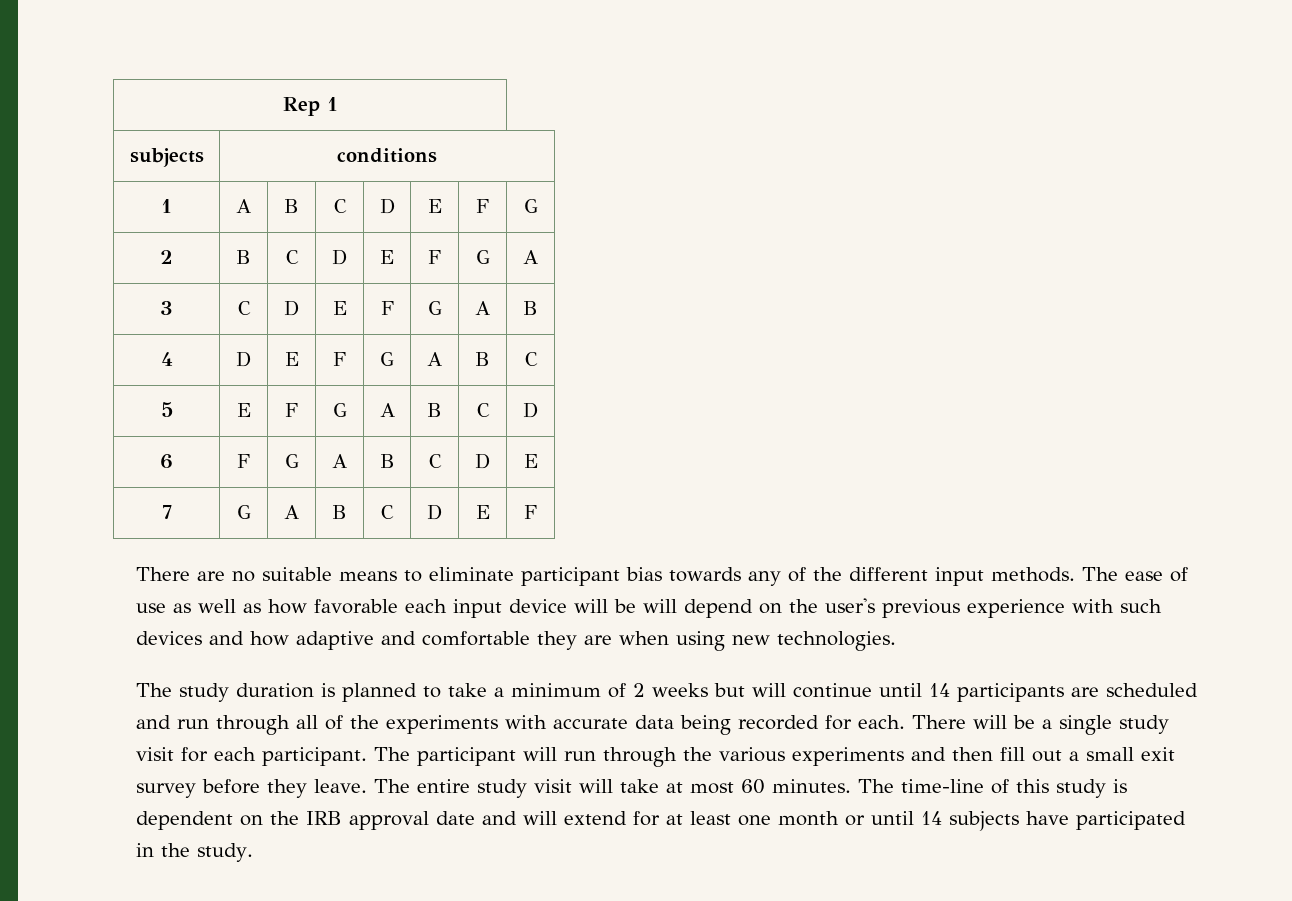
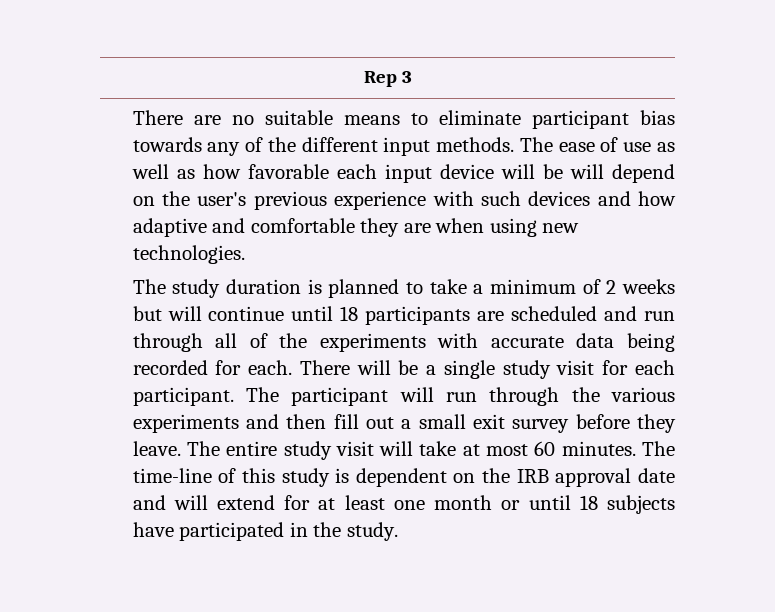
[326,97,338,111] [129,148,204,167] [337,148,437,163] [161,199,172,213] [236,199,251,213] [284,199,299,213] [333,199,347,213] [379,198,395,214] [427,199,442,213] [476,199,489,213] [523,199,538,213] [160,250,173,264] [236,250,251,264] [285,250,299,264] [332,249,347,265] [380,250,394,264] [428,250,441,264] [475,250,490,264] [523,250,538,264] [160,301,173,315] [237,301,251,315] [284,300,299,316] [332,301,347,315] [380,301,394,315] [427,301,442,315] [475,301,490,315] [523,301,538,315] [160,352,173,366] [236,351,251,367] [284,352,299,366] [333,352,346,366] [380,352,394,366] [427,352,442,366] [475,352,490,366] [524,352,538,366] [160,402,173,417] [236,403,251,417] [285,403,298,417] [332,403,347,417] [379,403,395,417] [427,403,442,417] [476,403,490,417] [523,402,538,418] [160,454,173,469] [237,454,250,468] [284,454,299,468] [332,454,347,468] [379,454,395,468] [428,454,442,468] [475,453,490,469] [523,454,538,468] [161,505,172,519] [236,505,251,519] [284,505,299,519] [332,505,347,519] [381,505,394,519] [427,504,442,520] [475,505,490,519] [524,505,537,519] 1 // subjects | conditions // 1 | A | B | C | D | E | F | G // 2 | B | C | D | E | F | G | A // 3 | C | D | E | F | G | A | B // 4 | D | E | F | G | A | B | C // 5 | E | F | G | A | B | C | D // 6 | F | G | A | B | C | D | E // 7 | G | A | B | C | D | E | F -> [401,71,412,83] 3
[928,683,950,697] 14 -> [340,306,359,321] 18
[920,811,942,825] 14 -> [579,495,598,510] 18

